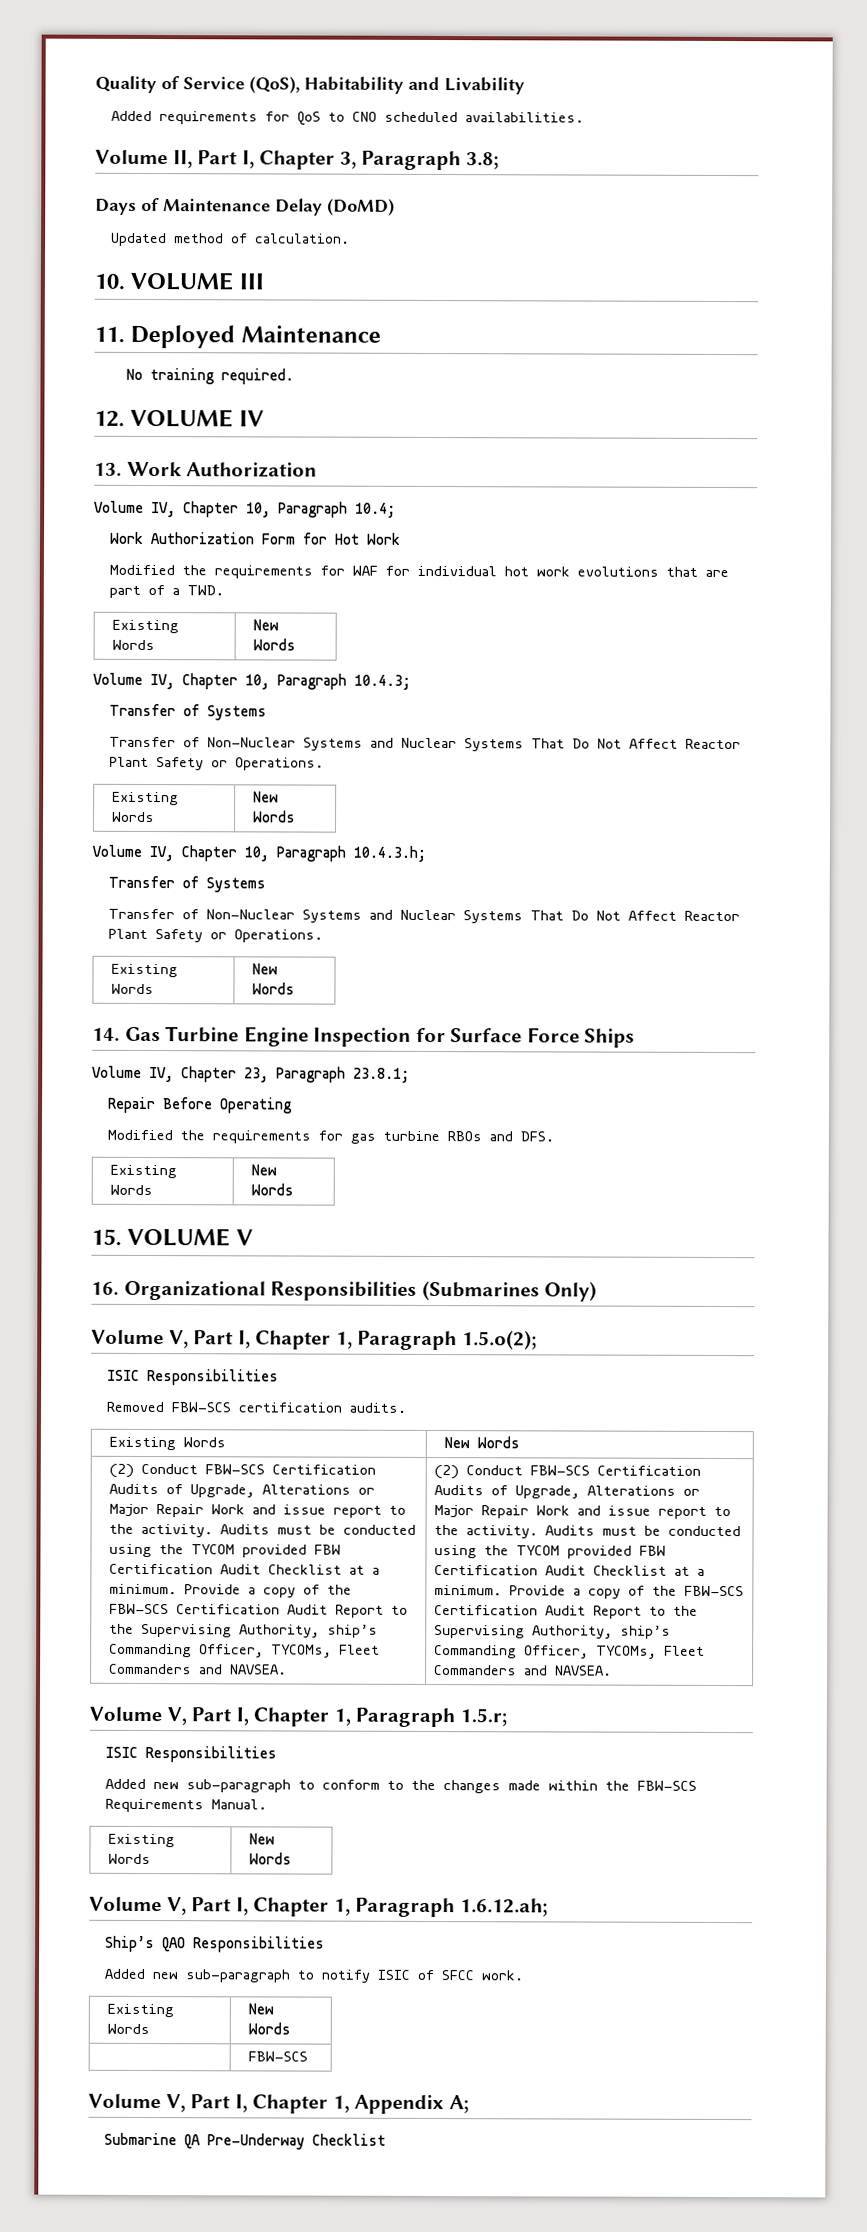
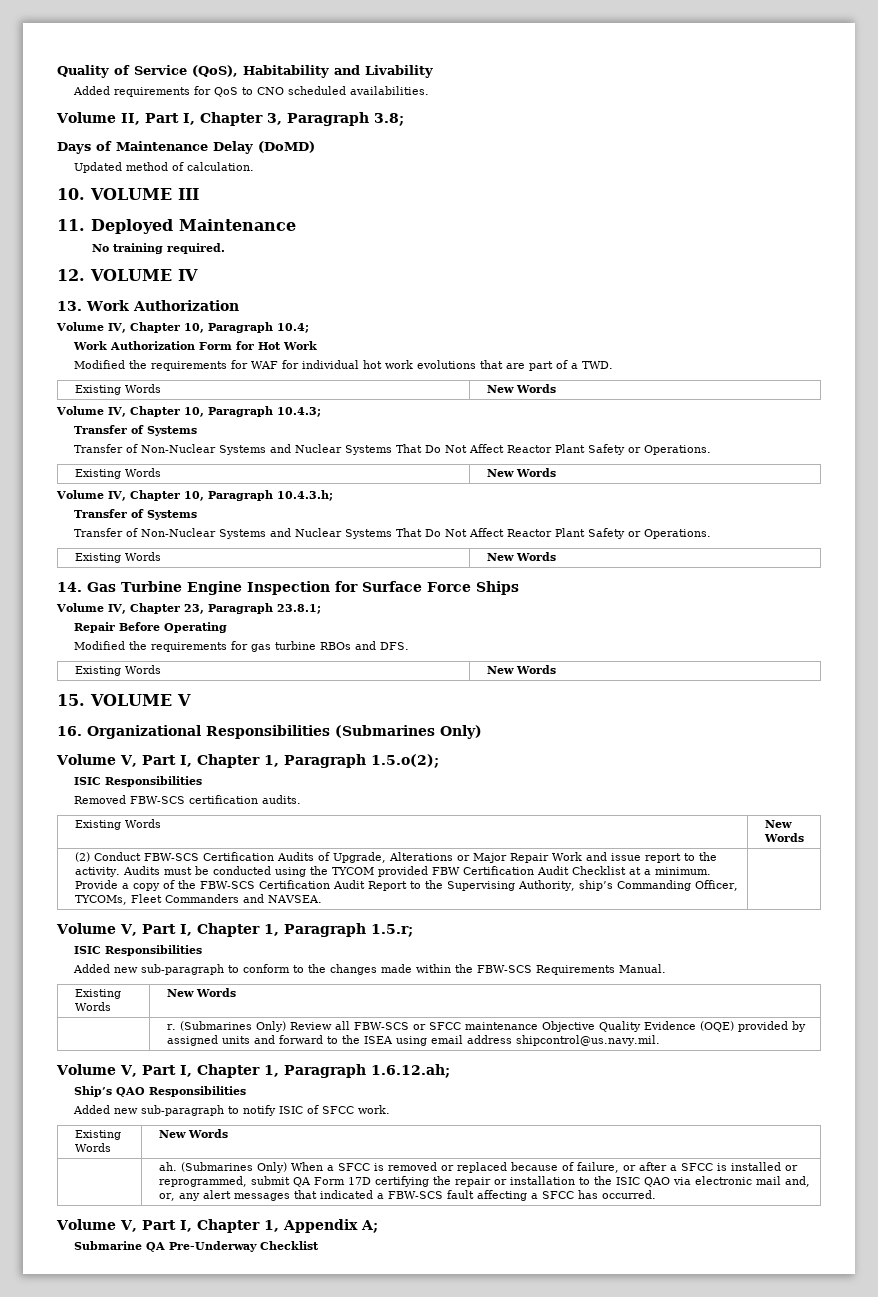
[434,1465,702,1480] [434,1485,701,1499] [434,1505,732,1519] [434,1525,742,1539] [434,1545,667,1559] [434,1565,706,1576] [434,1585,745,1599] [434,1605,699,1619] [434,1625,672,1639] [434,1645,706,1659] [434,1665,613,1676] (2) Conduct FBW-SCS Certification Audits of Upgrade, Alterations or Major Repair Work and issue report to the activity. Audits must be conducted using the TYCOM provided FBW Certification Audit Checklist at a minimum. Provide a copy of the FBW-SCS Certification Audit Report to the Supervising Authority, ship’s Commanding Officer, TYCOMs, Fleet Commanders and NAVSEA. -> (322, 899) none
(292, 1858) none -> [166,1021,806,1032] [166,1035,660,1046] // | r. (Submarines Only) Review all FBW-SCS or SFCC maintenance Objective Quality Evidence (OQE) provided by assigned units and forward to the ISEA using email address shipcontrol@us.navy.mil.
[247,2051,308,2062] FBW-SCS -> [158,1162,798,1173] [158,1176,810,1187] [158,1190,656,1201] ah. (Submarines Only) When a SFCC is removed or replaced because of failure, or after a SFCC is installed or reprogrammed, submit QA Form 17D certifying the repair or installation to the ISIC QAO via electronic mail and, or, any alert messages that indicated a FBW-SCS fault affecting a SFCC has occurred.

